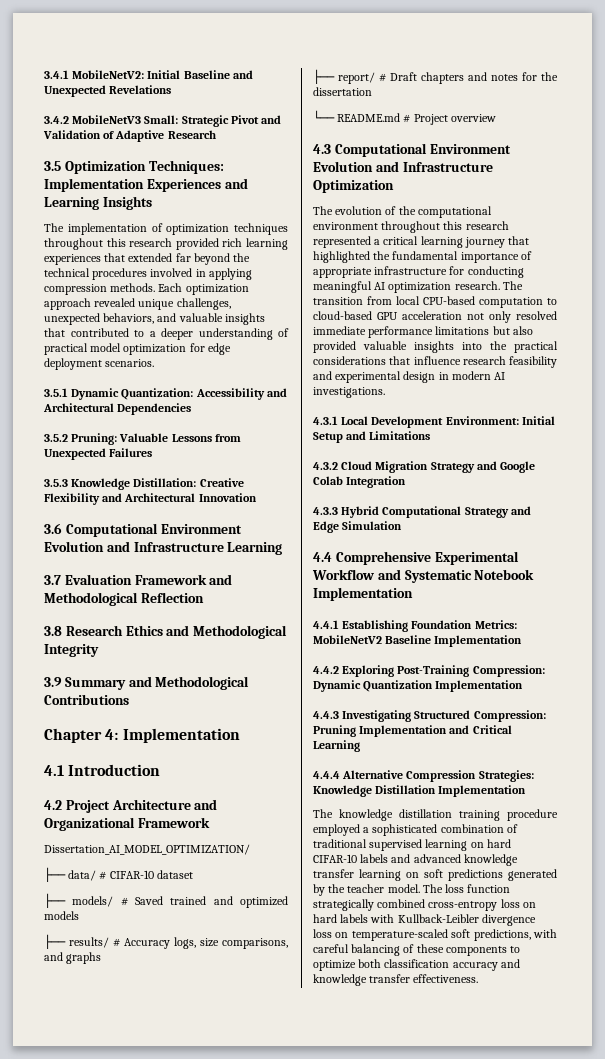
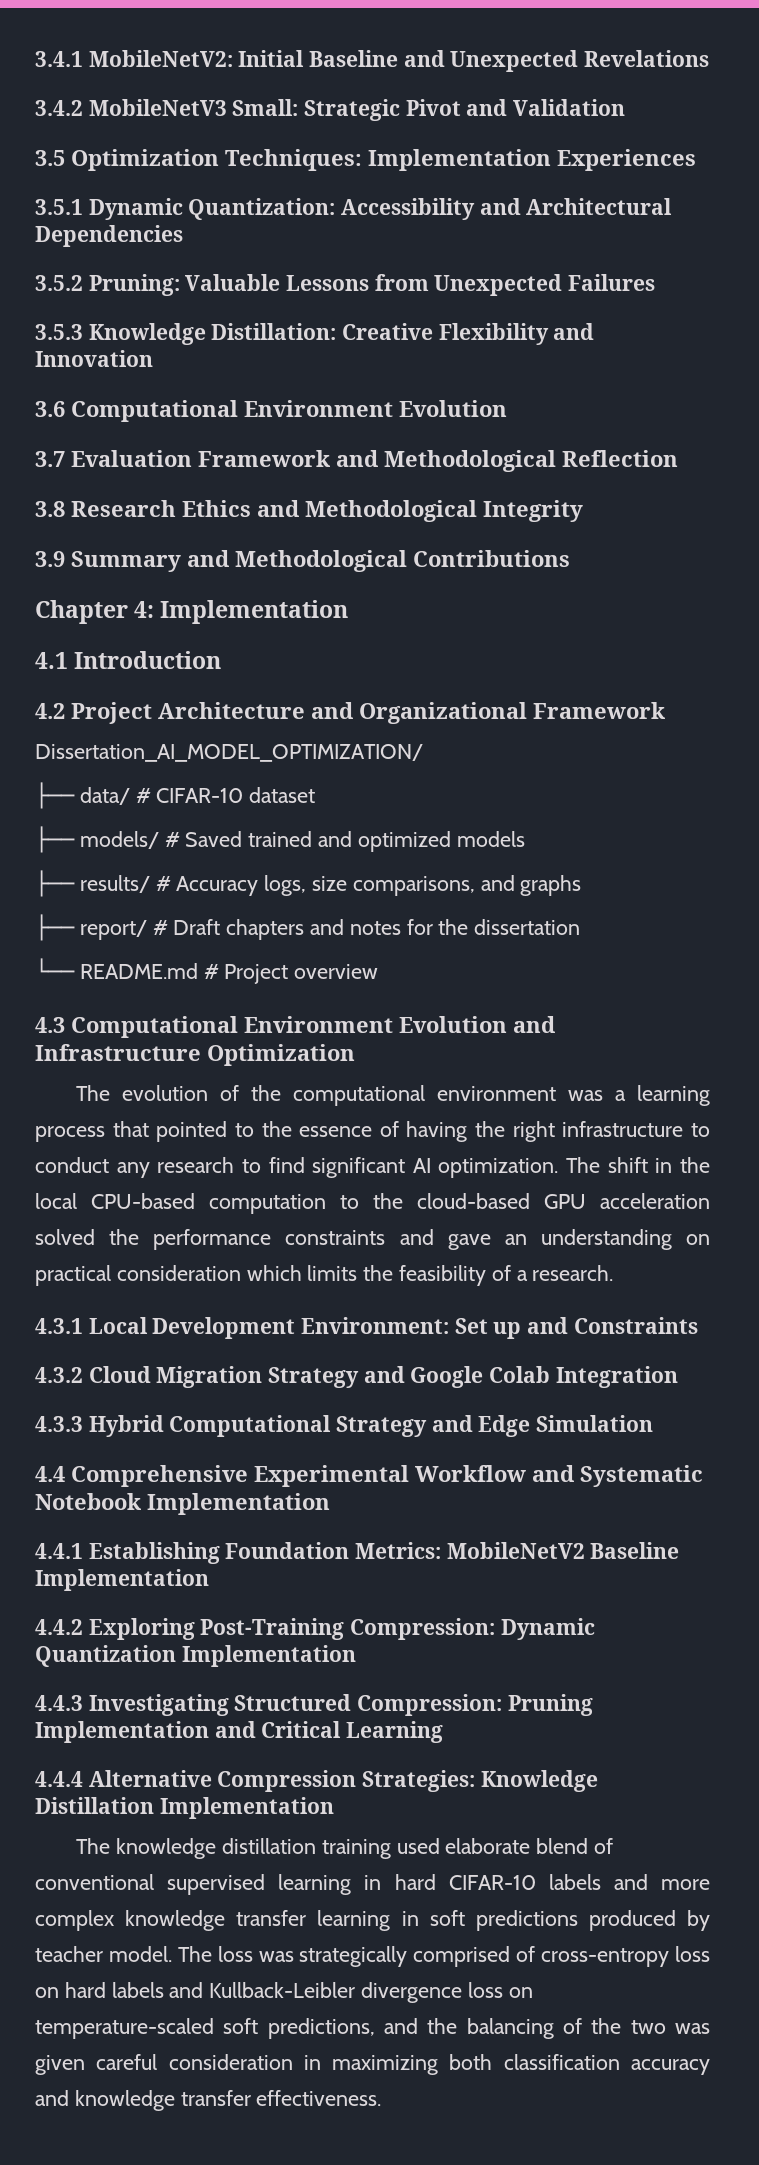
[103,130,216,142] of Adaptive Research -> (626, 107) none
[224,178,248,189] [44,196,152,210] [44,223,288,235] [44,238,288,250] [44,253,251,265] [44,268,252,280] [44,283,249,295] [44,298,231,310] [44,313,265,325] [44,328,289,340] [44,343,231,355] [44,358,155,370] and Learning Insights // The implementation of optimization techniques throughout this research provided rich learning experiences that extended far beyond the technical procedures involved in applying compression methods. Each optimization approach revealed unique challenges, unexpected behaviors, and valuable insights that contributed to a deeper understanding of practical model optimization for edge deployment scenarios. -> (696, 160) none
[124,493,196,502] Architectural -> (595, 331) none
[106,541,283,555] and Infrastructure Learning -> (507, 408) none
[381,221,509,233] [313,236,530,248] [313,251,532,263] [313,266,524,278] [313,281,523,293] [313,296,392,305] throughout this research represented a critical learning journey that highlighted the fundamental importance of appropriate infrastructure for conducting meaningful AI optimization research. The transition from -> [568,1085,710,1106] [35,1121,710,1142] [35,1157,710,1178] was a learning process that pointed to the essence of having the right infrastructure to conduct any research to find significant AI optimization. The shift in the
(557, 301) none -> [373,1193,403,1209] the
[467,311,557,323] [313,326,533,338] [313,341,558,353] [313,356,557,368] [313,371,506,383] [313,387,385,398] not only resolved immediate performance limitations but also provided valuable insights into the practical considerations that influence research feasibility and experimental design in modern AI investigations. -> [35,1229,710,1250] [35,1265,614,1286] solved the performance constraints and gave an understanding on practical consideration which limits the feasibility of a research.
[521,416,555,425] [313,431,431,443] Initial Setup and Limitations -> [454,1317,698,1339] Set up and Constraints
[507,809,558,821] [313,824,518,836] [313,839,367,848] procedure employed a sophisticated combination of traditional -> [396,1838,613,1854] [35,1874,154,1890] used elaborate blend of conventional
[470,842,484,848] on -> [364,1875,382,1890] in
[413,854,461,863] advanced -> [661,1879,710,1890] [35,1910,114,1931] more complex
[406,872,419,878] on -> [401,1911,419,1926] in
[508,869,557,881] [313,884,346,896] generated by the -> [588,1910,710,1931] produced by
[467,884,511,893] [313,899,426,911] function strategically combined -> [258,1946,536,1967] was strategically comprised of
[370,914,395,923] with -> [169,1982,204,1998] and
[533,929,557,938] [313,944,521,956] [313,960,356,971] with careful balancing of these components to optimize -> [384,2018,711,2039] [35,2054,439,2075] and the balancing of the two was given careful consideration in maximizing

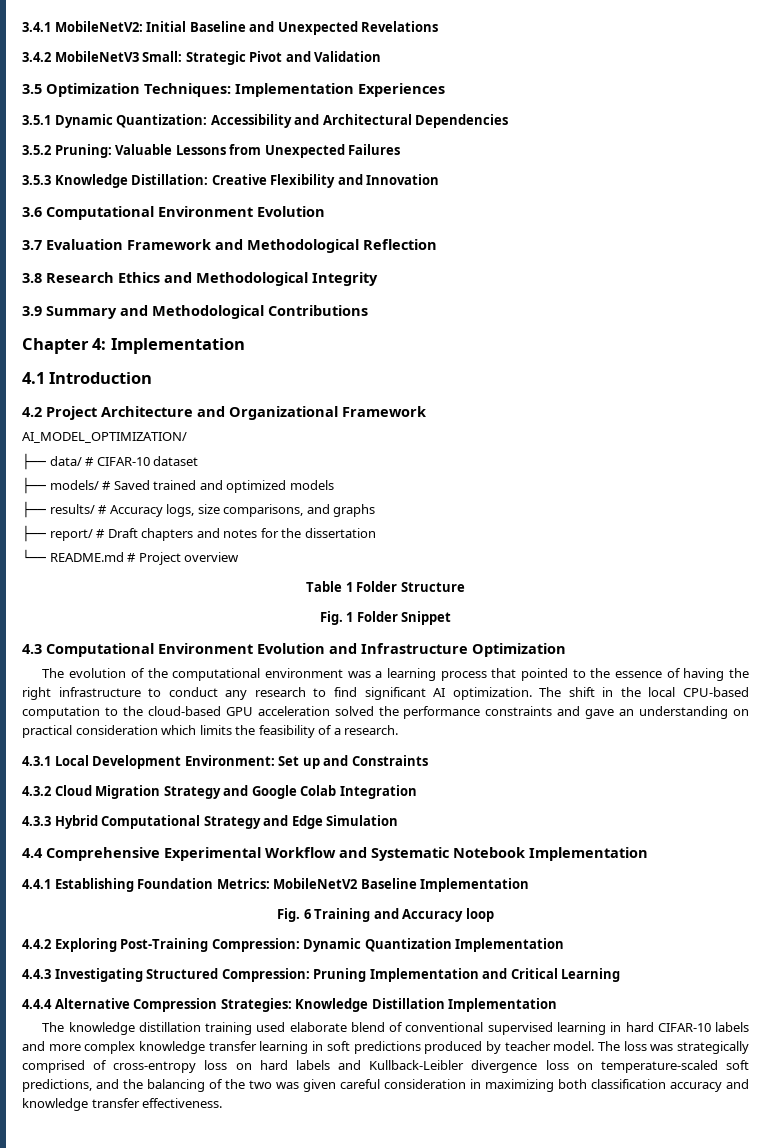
[35,744,423,762] Dissertation_AI_MODEL_OPTIMIZATION/ -> [22,432,187,443] AI_MODEL_OPTIMIZATION/
(379, 971) none -> [306,581,465,592] [319,611,452,625] // Table 1 Folder Structure // Fig. 1 Folder Snippet
(209, 1580) none -> [277,908,494,922] // Fig. 6 Training and Accuracy loop

